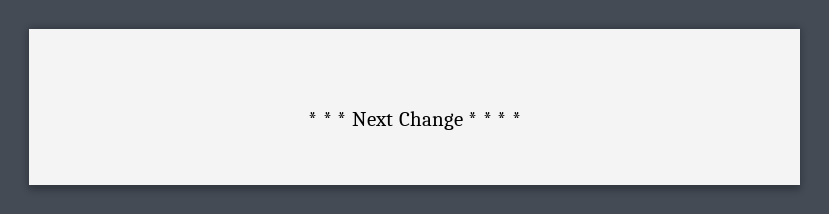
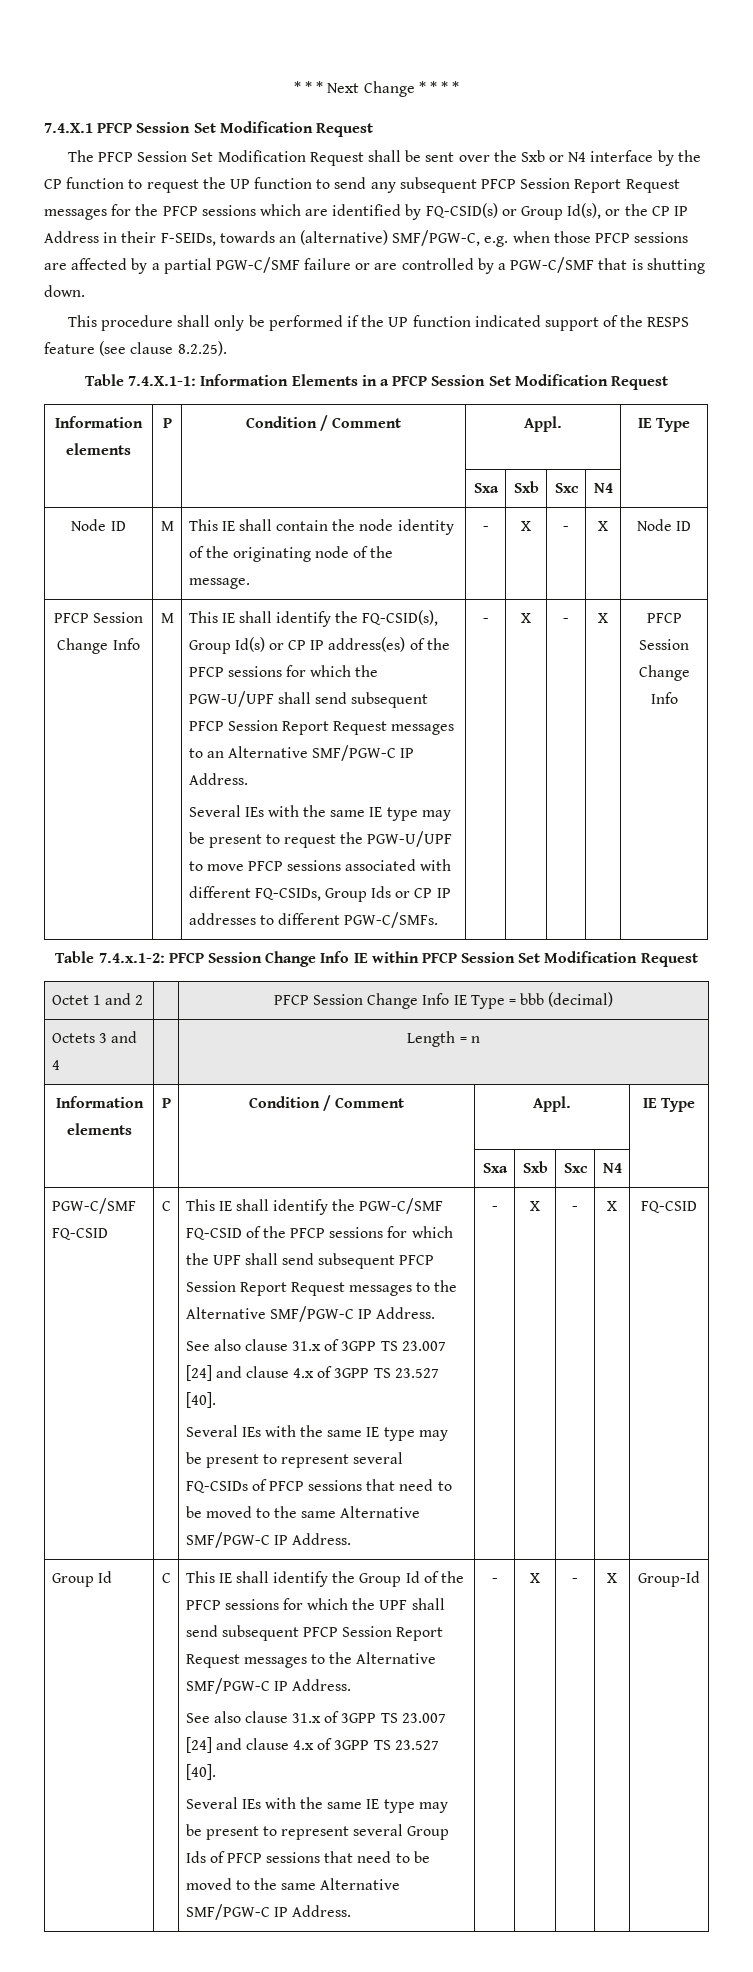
(521, 119) none -> [44,121,373,137] [67,150,701,166] [44,177,680,193] [44,203,688,220] [44,230,689,247] [44,257,705,274] [44,285,85,297] [67,315,690,331] [44,341,227,356] [85,374,668,390] [55,416,143,428] [66,443,131,455] [162,418,172,428] [245,415,402,431] [524,416,562,432] [637,418,691,432] [473,483,499,493] [513,481,539,493] [554,483,579,493] [593,483,613,493] [71,519,126,531] [160,521,174,531] [188,519,454,535] [188,546,394,562] [188,578,250,589] [482,526,489,531] [521,521,531,531] [563,526,569,531] [598,521,608,531] [636,519,692,531] [53,612,144,623] [57,638,140,654] [160,613,174,623] [188,610,439,627] [188,637,450,654] [188,665,379,677] [188,691,429,708] [188,720,455,735] [188,745,415,761] [188,773,248,785] [188,805,451,821] [188,831,453,848] [188,859,452,871] [188,886,451,902] [188,912,439,928] [482,618,489,623] [521,613,531,623] [563,618,569,623] [598,613,608,623] [646,613,682,623] [639,639,689,650] [638,665,690,681] [650,692,678,704] [55,951,698,967] [51,993,144,1005] [273,992,614,1009] [51,1031,137,1043] [51,1060,60,1070] [407,1031,480,1047] [55,1096,144,1108] [66,1123,132,1135] [161,1098,171,1108] [248,1095,405,1111] [533,1096,571,1112] [642,1098,696,1112] [482,1163,508,1173] [522,1161,548,1173] [563,1163,588,1173] [602,1163,622,1173] [51,1198,136,1214] [51,1228,108,1240] [161,1201,171,1211] [185,1198,444,1215] [185,1226,453,1240] [185,1253,435,1269] [185,1280,458,1296] [185,1306,436,1322] [185,1339,446,1351] [185,1365,439,1381] [185,1392,216,1408] [185,1425,448,1441] [185,1452,404,1468] [185,1479,452,1493] [185,1506,421,1518] [185,1532,351,1548] [491,1206,498,1211] [530,1201,540,1211] [572,1206,578,1211] [607,1201,617,1211] [641,1201,697,1213] [51,1571,112,1587] [161,1573,171,1583] [185,1571,465,1587] [185,1598,445,1610] [185,1625,444,1641] [185,1652,437,1668] [185,1678,351,1694] [185,1711,446,1723] [185,1737,439,1753] [185,1764,216,1780] [185,1797,448,1813] [185,1824,450,1840] [185,1851,430,1863] [185,1878,401,1890] [185,1904,351,1920] [491,1578,498,1583] [530,1573,540,1583] [572,1578,578,1583] [607,1573,617,1583] [638,1571,700,1587] // 7.4.X.1 PFCP Session Set Modification Request // The PFCP Session Set Modification Request shall be sent over the Sxb or N4 interface by the CP function to request the UP function to send any subsequent PFCP Session Report Request messages for the PFCP sessions which are identified by FQ-CSID(s) or Group Id(s), or the CP IP Address in their F-SEIDs, towards an (alternative) SMF/PGW-C, e.g. when those PFCP sessions are affected by a partial PGW-C/SMF failure or are controlled by a PGW-C/SMF that is shutting down. // This procedure shall only be performed if the UP function indicated support of the RESPS feature (see clause 8.2.25). // Table 7.4.X.1-1: Information Elements in a PFCP Session Set Modification Request // Information elements | P | Condition / Comment | Appl. | IE Type // | | | Sxa | Sxb | Sxc | N4 | // Node ID | M | This IE shall contain the node identity of the originating node of the message. | - | X | - | X | Node ID // PFCP Session Change Info | M | This IE shall identify the FQ-CSID(s), Group Id(s) or CP IP address(es) of the PFCP sessions for which the PGW-U/UPF shall send subsequent PFCP Session Report Request messages to an Alternative SMF/PGW-C IP Address. // Several IEs with the same IE type may be present to request the PGW-U/UPF to move PFCP sessions associated with different FQ-CSIDs, Group Ids or CP IP addresses to different PGW-C/SMFs. | - | X | - | X | PFCP Session Change Info // Table 7.4.x.1-2: PFCP Session Change Info IE within PFCP Session Set Modification Request // Octet 1 and 2 | | PFCP Session Change Info IE Type = bbb (decimal) // Octets 3 and 4 | | Length = n // Information elements | P | Condition / Comment | Appl. | IE Type // | | | Sxa | Sxb | Sxc | N4 | // PGW-C/SMF FQ-CSID | C | This IE shall identify the PGW-C/SMF FQ-CSID of the PFCP sessions for which the UPF shall send subsequent PFCP Session Report Request messages to the Alternative SMF/PGW-C IP Address. // See also clause 31.x of 3GPP TS 23.007 [24] and clause 4.x of 3GPP TS 23.527 [40]. // Several IEs with the same IE type may be present to represent several FQ-CSIDs of PFCP sessions that need to be moved to the same Alternative SMF/PGW-C IP Address. | - | X | - | X | FQ-CSID // Group Id | C | This IE shall identify the Group Id of the PFCP sessions for which the UPF shall send subsequent PFCP Session Report Request messages to the Alternative SMF/PGW-C IP Address. // See also clause 31.x of 3GPP TS 23.007 [24] and clause 4.x of 3GPP TS 23.527 [40]. // Several IEs with the same IE type may be present to represent several Group Ids of PFCP sessions that need to be moved to the same Alternative SMF/PGW-C IP Address. | - | X | - | X | Group-Id

